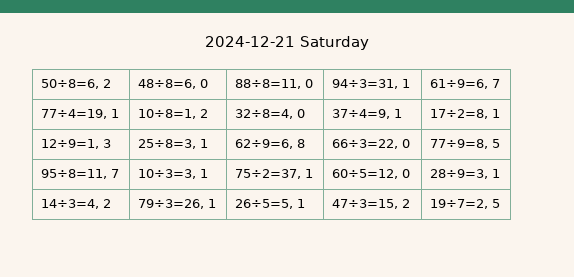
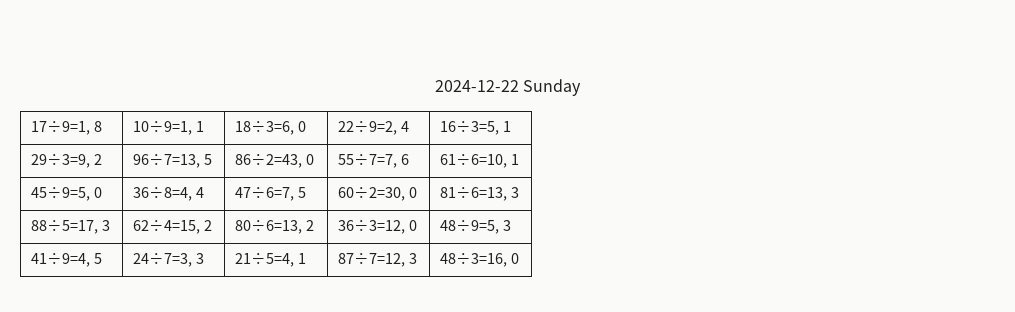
[205,36,369,50] [40,79,111,89] [137,79,208,89] [234,79,313,89] [331,79,410,89] [429,79,500,89] [40,109,119,119] [137,109,208,119] [234,109,305,119] [331,109,402,119] [429,109,500,119] [40,139,111,149] [137,139,208,149] [234,139,305,149] [331,139,410,149] [429,139,500,149] [40,169,119,179] [137,169,208,179] [234,169,313,179] [331,169,410,179] [429,169,500,179] [40,199,111,209] [137,199,216,209] [234,199,305,209] [331,199,410,209] [429,199,500,209] 2024-12-21 Saturday // 50÷8=6, 2 | 48÷8=6, 0 | 88÷8=11, 0 | 94÷3=31, 1 | 61÷9=6, 7 // 77÷4=19, 1 | 10÷8=1, 2 | 32÷8=4, 0 | 37÷4=9, 1 | 17÷2=8, 1 // 12÷9=1, 3 | 25÷8=3, 1 | 62÷9=6, 8 | 66÷3=22, 0 | 77÷9=8, 5 // 95÷8=11, 7 | 10÷3=3, 1 | 75÷2=37, 1 | 60÷5=12, 0 | 28÷9=3, 1 // 14÷3=4, 2 | 79÷3=26, 1 | 26÷5=5, 1 | 47÷3=15, 2 | 19÷7=2, 5 -> [434,79,582,96] [30,121,102,135] [132,121,204,135] [234,121,306,135] [337,121,409,135] [439,121,511,135] [30,154,102,168] [132,154,212,168] [234,154,314,168] [337,154,409,168] [439,154,519,168] [30,187,102,201] [132,187,204,201] [234,187,306,201] [337,187,417,201] [439,187,519,201] [30,220,110,234] [132,220,212,234] [234,220,314,234] [337,220,417,234] [439,220,511,234] [30,253,102,267] [132,253,204,267] [234,253,306,267] [337,253,417,267] [439,253,519,267] 2024-12-22 Sunday // 17÷9=1, 8 | 10÷9=1, 1 | 18÷3=6, 0 | 22÷9=2, 4 | 16÷3=5, 1 // 29÷3=9, 2 | 96÷7=13, 5 | 86÷2=43, 0 | 55÷7=7, 6 | 61÷6=10, 1 // 45÷9=5, 0 | 36÷8=4, 4 | 47÷6=7, 5 | 60÷2=30, 0 | 81÷6=13, 3 // 88÷5=17, 3 | 62÷4=15, 2 | 80÷6=13, 2 | 36÷3=12, 0 | 48÷9=5, 3 // 41÷9=4, 5 | 24÷7=3, 3 | 21÷5=4, 1 | 87÷7=12, 3 | 48÷3=16, 0

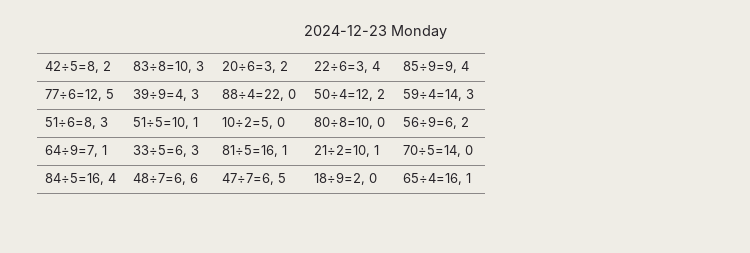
[434,79,582,96] [30,121,102,135] [132,121,204,135] [234,121,306,135] [337,121,409,135] [439,121,511,135] [30,154,102,168] [132,154,212,168] [234,154,314,168] [337,154,409,168] [439,154,519,168] [30,187,102,201] [132,187,204,201] [234,187,306,201] [337,187,417,201] [439,187,519,201] [30,220,110,234] [132,220,212,234] [234,220,314,234] [337,220,417,234] [439,220,511,234] [30,253,102,267] [132,253,204,267] [234,253,306,267] [337,253,417,267] [439,253,519,267] 2024-12-22 Sunday // 17÷9=1, 8 | 10÷9=1, 1 | 18÷3=6, 0 | 22÷9=2, 4 | 16÷3=5, 1 // 29÷3=9, 2 | 96÷7=13, 5 | 86÷2=43, 0 | 55÷7=7, 6 | 61÷6=10, 1 // 45÷9=5, 0 | 36÷8=4, 4 | 47÷6=7, 5 | 60÷2=30, 0 | 81÷6=13, 3 // 88÷5=17, 3 | 62÷4=15, 2 | 80÷6=13, 2 | 36÷3=12, 0 | 48÷9=5, 3 // 41÷9=4, 5 | 24÷7=3, 3 | 21÷5=4, 1 | 87÷7=12, 3 | 48÷3=16, 0 -> [303,25,447,39] [45,61,112,73] [133,61,205,73] [222,61,289,73] [314,61,381,73] [403,60,470,73] [45,89,115,101] [133,88,200,101] [222,89,297,101] [314,89,386,101] [403,88,475,101] [45,117,109,129] [133,117,199,129] [222,117,286,129] [314,117,386,129] [403,116,470,129] [45,144,108,157] [133,145,200,157] [222,145,288,157] [314,145,380,157] [403,145,474,157] [45,173,117,185] [133,173,199,185] [222,173,287,185] [314,172,378,185] [403,173,472,185] 2024-12-23 Monday // 42÷5=8, 2 | 83÷8=10, 3 | 20÷6=3, 2 | 22÷6=3, 4 | 85÷9=9, 4 // 77÷6=12, 5 | 39÷9=4, 3 | 88÷4=22, 0 | 50÷4=12, 2 | 59÷4=14, 3 // 51÷6=8, 3 | 51÷5=10, 1 | 10÷2=5, 0 | 80÷8=10, 0 | 56÷9=6, 2 // 64÷9=7, 1 | 33÷5=6, 3 | 81÷5=16, 1 | 21÷2=10, 1 | 70÷5=14, 0 // 84÷5=16, 4 | 48÷7=6, 6 | 47÷7=6, 5 | 18÷9=2, 0 | 65÷4=16, 1

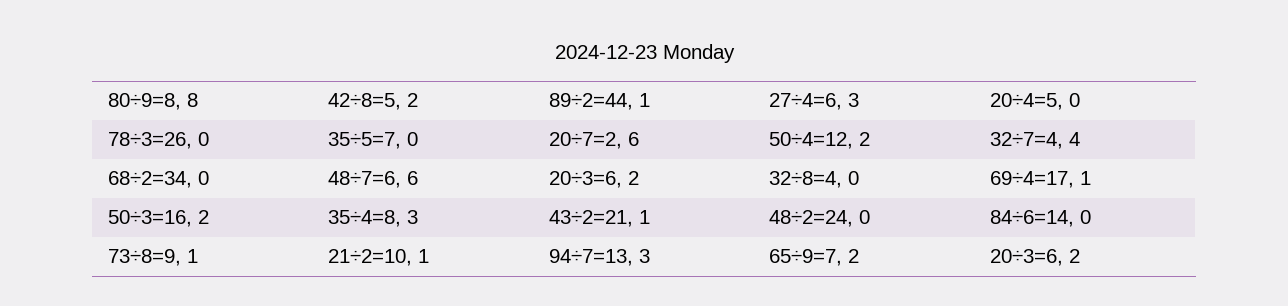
[45,61,112,73] [133,61,205,73] [222,61,289,73] [314,61,381,73] [403,60,470,73] [45,89,115,101] [133,88,200,101] [222,89,297,101] [314,89,386,101] [403,88,475,101] [45,117,109,129] [133,117,199,129] [222,117,286,129] [314,117,386,129] [403,116,470,129] [45,144,108,157] [133,145,200,157] [222,145,288,157] [314,145,380,157] [403,145,474,157] [45,173,117,185] [133,173,199,185] [222,173,287,185] [314,172,378,185] [403,173,472,185] 42÷5=8, 2 | 83÷8=10, 3 | 20÷6=3, 2 | 22÷6=3, 4 | 85÷9=9, 4 // 77÷6=12, 5 | 39÷9=4, 3 | 88÷4=22, 0 | 50÷4=12, 2 | 59÷4=14, 3 // 51÷6=8, 3 | 51÷5=10, 1 | 10÷2=5, 0 | 80÷8=10, 0 | 56÷9=6, 2 // 64÷9=7, 1 | 33÷5=6, 3 | 81÷5=16, 1 | 21÷2=10, 1 | 70÷5=14, 0 // 84÷5=16, 4 | 48÷7=6, 6 | 47÷7=6, 5 | 18÷9=2, 0 | 65÷4=16, 1 -> [108,93,199,110] [328,93,419,110] [549,93,651,110] [769,93,860,110] [990,93,1081,110] [108,132,210,149] [328,132,419,149] [549,132,640,149] [769,132,871,149] [990,132,1081,149] [108,171,210,188] [328,171,419,188] [549,171,640,188] [769,171,860,188] [990,171,1092,188] [108,210,210,227] [328,210,419,227] [549,210,651,227] [769,210,871,227] [990,210,1092,227] [108,249,199,266] [328,249,430,266] [549,249,651,266] [769,249,860,266] [990,249,1081,266] 80÷9=8, 8 | 42÷8=5, 2 | 89÷2=44, 1 | 27÷4=6, 3 | 20÷4=5, 0 // 78÷3=26, 0 | 35÷5=7, 0 | 20÷7=2, 6 | 50÷4=12, 2 | 32÷7=4, 4 // 68÷2=34, 0 | 48÷7=6, 6 | 20÷3=6, 2 | 32÷8=4, 0 | 69÷4=17, 1 // 50÷3=16, 2 | 35÷4=8, 3 | 43÷2=21, 1 | 48÷2=24, 0 | 84÷6=14, 0 // 73÷8=9, 1 | 21÷2=10, 1 | 94÷7=13, 3 | 65÷9=7, 2 | 20÷3=6, 2

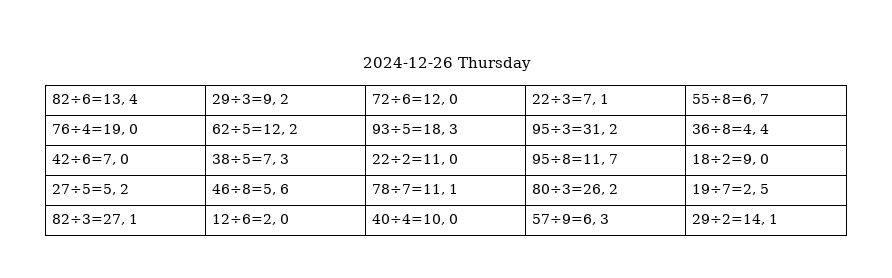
[554,44,735,63] [108,93,199,110] [328,93,419,110] [549,93,651,110] [769,93,860,110] [990,93,1081,110] [108,132,210,149] [328,132,419,149] [549,132,640,149] [769,132,871,149] [990,132,1081,149] [108,171,210,188] [328,171,419,188] [549,171,640,188] [769,171,860,188] [990,171,1092,188] [108,210,210,227] [328,210,419,227] [549,210,651,227] [769,210,871,227] [990,210,1092,227] [108,249,199,266] [328,249,430,266] [549,249,651,266] [769,249,860,266] [990,249,1081,266] 2024-12-23 Monday // 80÷9=8, 8 | 42÷8=5, 2 | 89÷2=44, 1 | 27÷4=6, 3 | 20÷4=5, 0 // 78÷3=26, 0 | 35÷5=7, 0 | 20÷7=2, 6 | 50÷4=12, 2 | 32÷7=4, 4 // 68÷2=34, 0 | 48÷7=6, 6 | 20÷3=6, 2 | 32÷8=4, 0 | 69÷4=17, 1 // 50÷3=16, 2 | 35÷4=8, 3 | 43÷2=21, 1 | 48÷2=24, 0 | 84÷6=14, 0 // 73÷8=9, 1 | 21÷2=10, 1 | 94÷7=13, 3 | 65÷9=7, 2 | 20÷3=6, 2 -> [362,57,531,71] [51,94,138,105] [211,94,289,105] [371,94,458,105] [531,94,609,105] [691,94,769,105] [51,124,138,135] [211,124,298,135] [371,124,458,135] [531,124,618,135] [691,124,769,135] [51,154,129,165] [211,154,289,165] [371,154,458,165] [531,154,618,165] [691,154,769,165] [51,184,129,195] [211,184,289,195] [371,184,458,195] [531,184,618,195] [691,184,769,195] [51,214,138,225] [211,214,289,225] [371,214,458,225] [531,214,609,225] [691,214,778,225] 2024-12-26 Thursday // 82÷6=13, 4 | 29÷3=9, 2 | 72÷6=12, 0 | 22÷3=7, 1 | 55÷8=6, 7 // 76÷4=19, 0 | 62÷5=12, 2 | 93÷5=18, 3 | 95÷3=31, 2 | 36÷8=4, 4 // 42÷6=7, 0 | 38÷5=7, 3 | 22÷2=11, 0 | 95÷8=11, 7 | 18÷2=9, 0 // 27÷5=5, 2 | 46÷8=5, 6 | 78÷7=11, 1 | 80÷3=26, 2 | 19÷7=2, 5 // 82÷3=27, 1 | 12÷6=2, 0 | 40÷4=10, 0 | 57÷9=6, 3 | 29÷2=14, 1

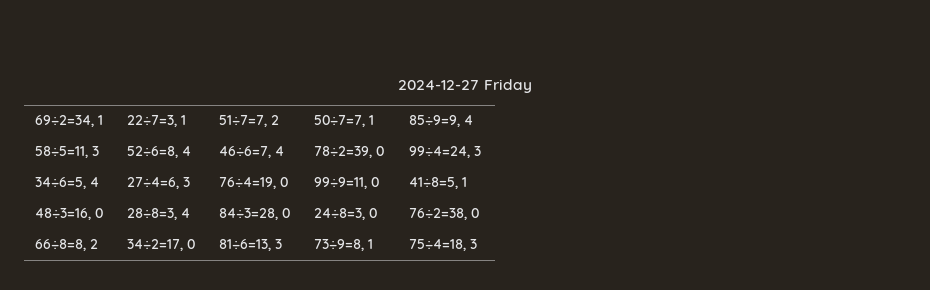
[362,57,531,71] [51,94,138,105] [211,94,289,105] [371,94,458,105] [531,94,609,105] [691,94,769,105] [51,124,138,135] [211,124,298,135] [371,124,458,135] [531,124,618,135] [691,124,769,135] [51,154,129,165] [211,154,289,165] [371,154,458,165] [531,154,618,165] [691,154,769,165] [51,184,129,195] [211,184,289,195] [371,184,458,195] [531,184,618,195] [691,184,769,195] [51,214,138,225] [211,214,289,225] [371,214,458,225] [531,214,609,225] [691,214,778,225] 2024-12-26 Thursday // 82÷6=13, 4 | 29÷3=9, 2 | 72÷6=12, 0 | 22÷3=7, 1 | 55÷8=6, 7 // 76÷4=19, 0 | 62÷5=12, 2 | 93÷5=18, 3 | 95÷3=31, 2 | 36÷8=4, 4 // 42÷6=7, 0 | 38÷5=7, 3 | 22÷2=11, 0 | 95÷8=11, 7 | 18÷2=9, 0 // 27÷5=5, 2 | 46÷8=5, 6 | 78÷7=11, 1 | 80÷3=26, 2 | 19÷7=2, 5 // 82÷3=27, 1 | 12÷6=2, 0 | 40÷4=10, 0 | 57÷9=6, 3 | 29÷2=14, 1 -> [398,79,532,93] [35,115,104,127] [127,115,187,127] [219,115,280,127] [314,115,375,127] [409,115,474,127] [35,146,100,158] [127,146,192,158] [219,146,285,158] [314,146,385,158] [409,146,482,158] [35,177,100,189] [127,177,191,189] [219,177,289,189] [314,177,380,189] [409,177,468,189] [35,208,104,220] [127,208,191,220] [219,208,291,220] [314,208,378,220] [409,208,480,220] [35,239,99,251] [127,239,196,251] [219,239,283,251] [314,239,374,251] [409,239,478,251] 2024-12-27 Friday // 69÷2=34, 1 | 22÷7=3, 1 | 51÷7=7, 2 | 50÷7=7, 1 | 85÷9=9, 4 // 58÷5=11, 3 | 52÷6=8, 4 | 46÷6=7, 4 | 78÷2=39, 0 | 99÷4=24, 3 // 34÷6=5, 4 | 27÷4=6, 3 | 76÷4=19, 0 | 99÷9=11, 0 | 41÷8=5, 1 // 48÷3=16, 0 | 28÷8=3, 4 | 84÷3=28, 0 | 24÷8=3, 0 | 76÷2=38, 0 // 66÷8=8, 2 | 34÷2=17, 0 | 81÷6=13, 3 | 73÷9=8, 1 | 75÷4=18, 3

